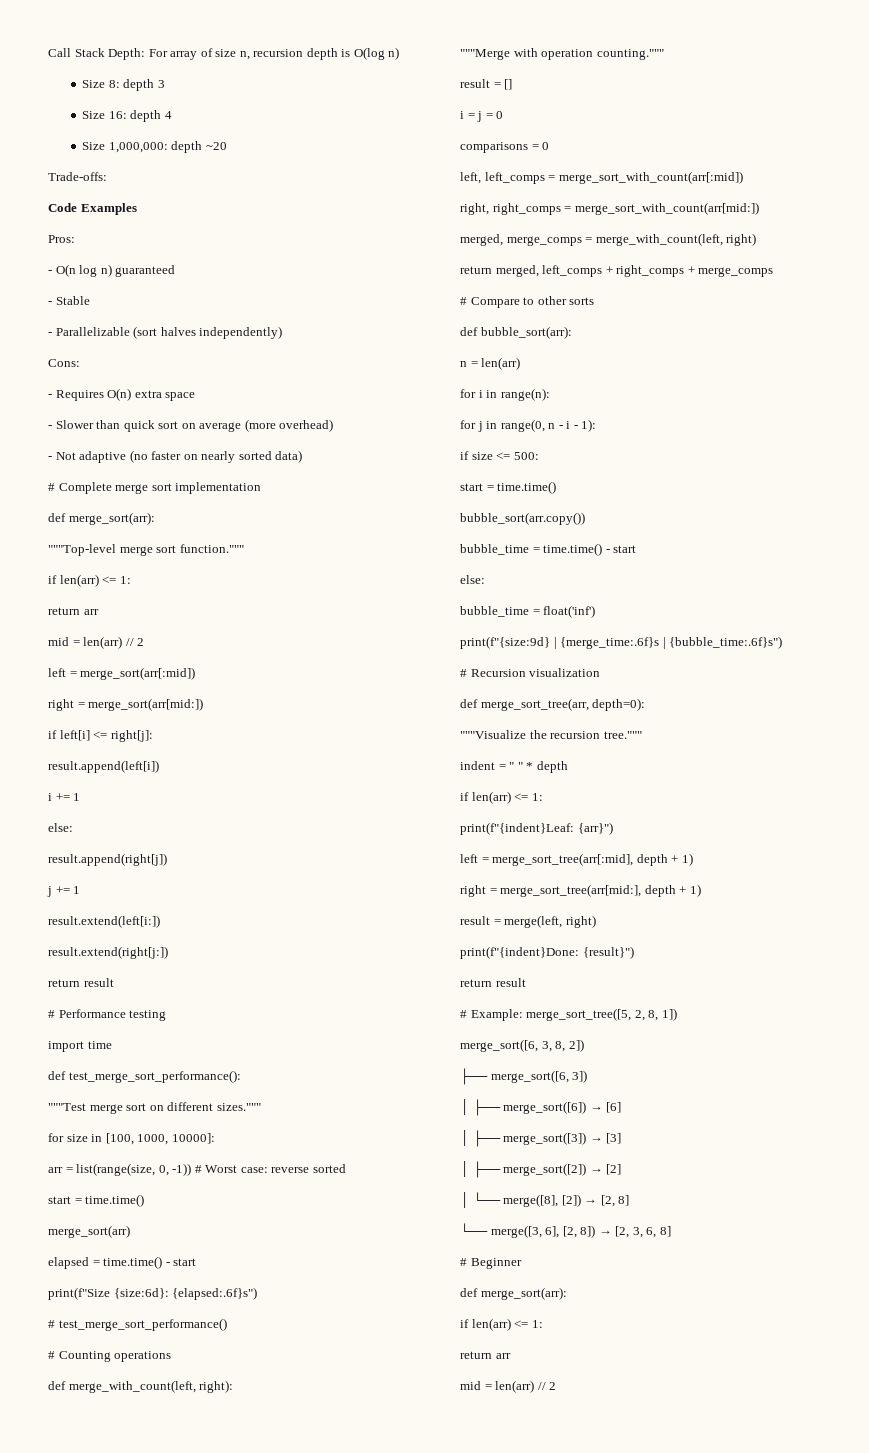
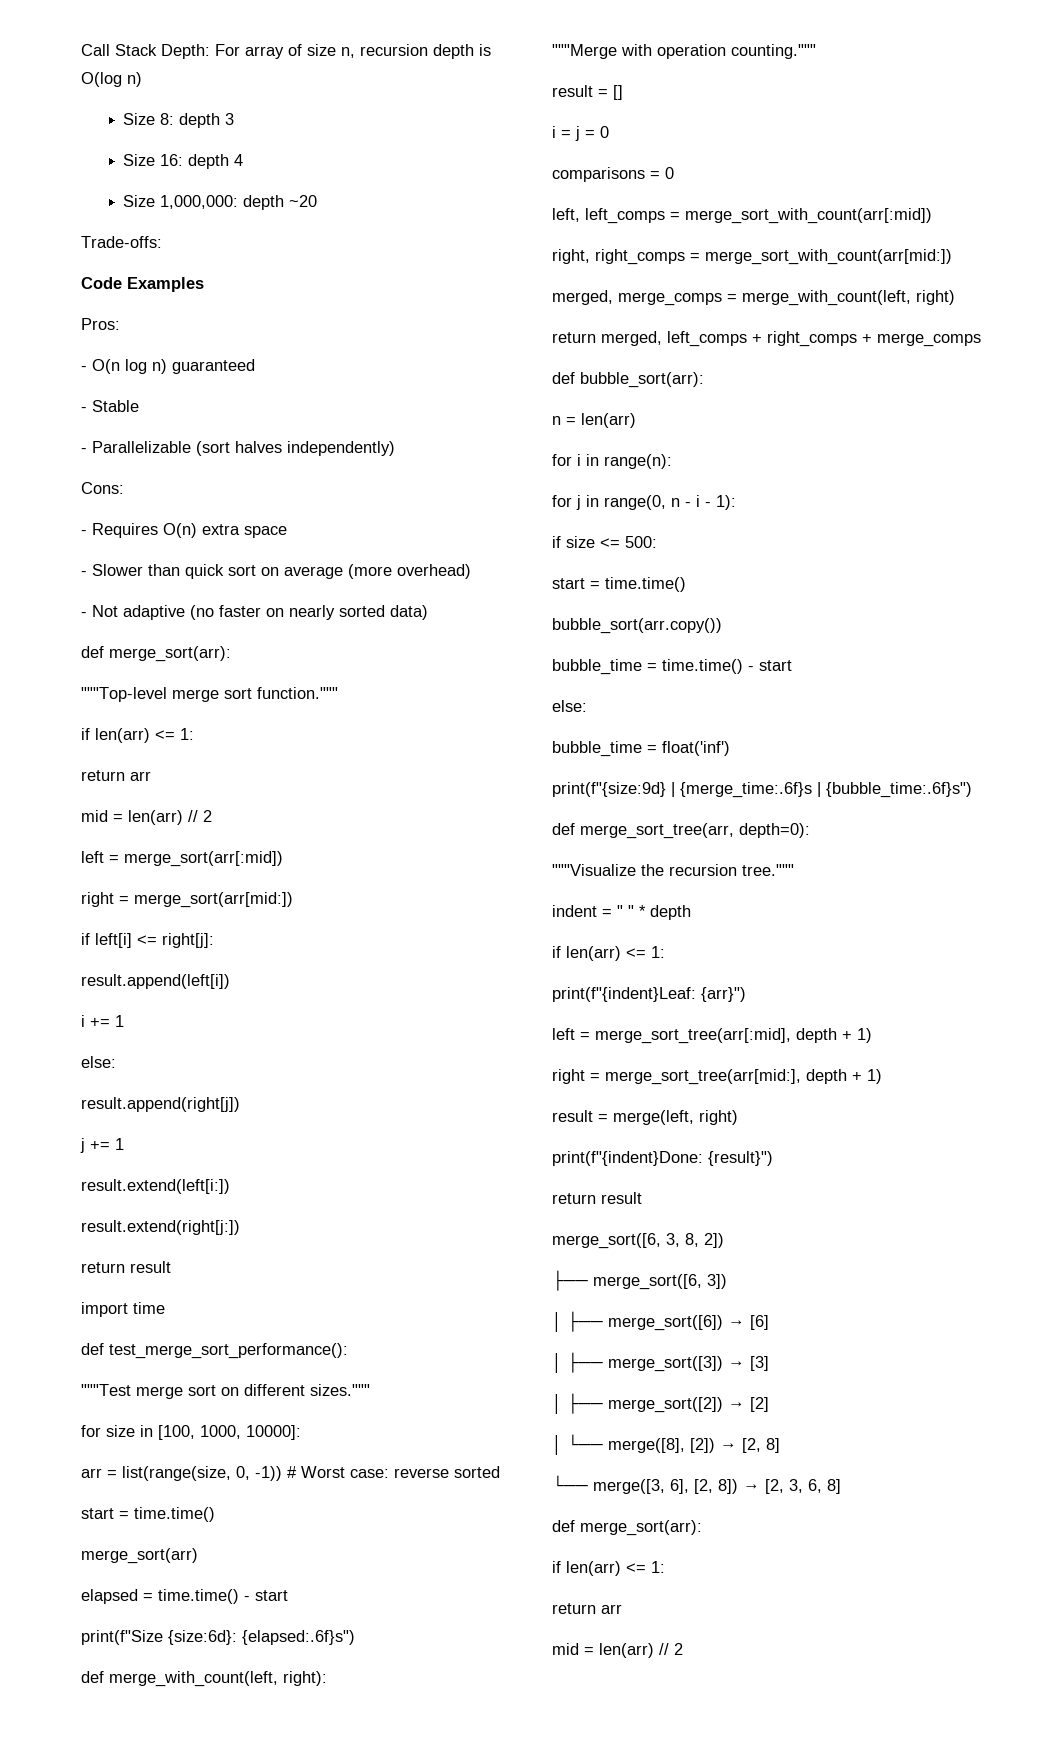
[48,482,262,494] // # Complete merge sort implementation -> (428, 612) none
[48,1009,167,1021] // # Performance testing -> (171, 1267) none
[48,1318,227,1331] [48,1351,172,1362] // # test_merge_sort_performance() // # Counting operations -> (355, 1637) none
[460,296,595,308] // # Compare to other sorts -> (981, 340) none
[460,668,601,677] // # Recursion visualization -> (972, 790) none
[460,1008,677,1021] // # Example: merge_sort_tree([5, 2, 8, 1]) -> (642, 1198) none
[460,1258,522,1269] // # Beginner -> (841, 1486) none

